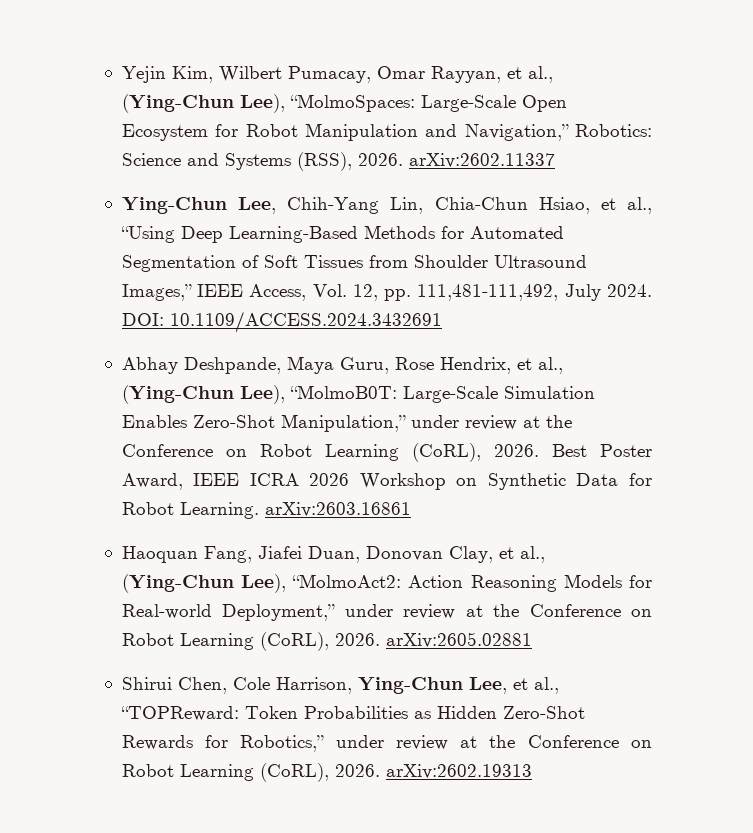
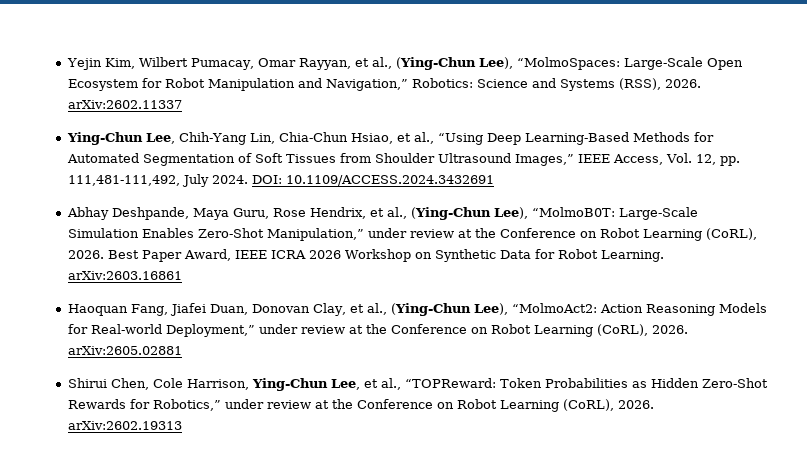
[600,444,652,457] Poster -> [141,250,182,262] Paper

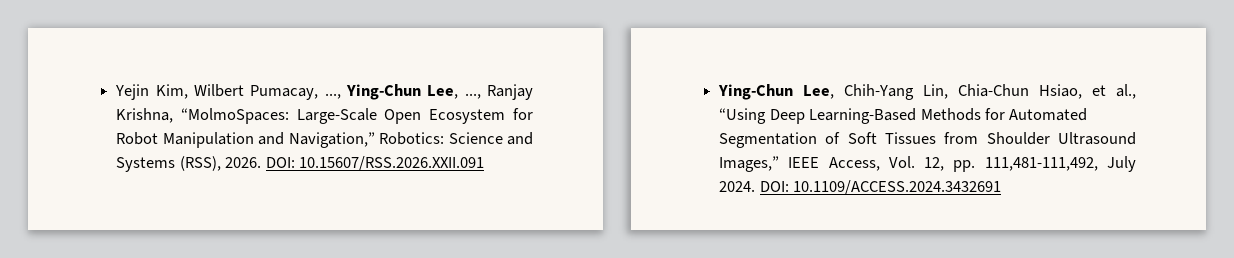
[257,57,513,70] Omar Rayyan, et al., (Ying-Chun Lee), -> [324,84,533,100] [116,108,174,123] ..., Ying-Chun Lee, ..., Ranjay Krishna,
[67,100,182,109] arXiv:2602.11337 -> [265,156,484,171] DOI: 10.15607/RSS.2026.XXII.091
[66,207,698,220] [67,228,757,241] [67,249,664,262] [67,271,182,280] [67,303,767,316] [67,324,688,337] [67,346,182,355] [67,378,768,391] [67,399,654,412] [67,421,182,430] // Abhay Deshpande, Maya Guru, Rose Hendrix, et al., (Ying-Chun Lee), “MolmoB0T: Large-Scale Simulation Enables Zero-Shot Manipulation,” under review at the Conference on Robot Learning (CoRL), 2026. Best Paper Award, IEEE ICRA 2026 Workshop on Synthetic Data for Robot Learning. arXiv:2603.16861 // Haoquan Fang, Jiafei Duan, Donovan Clay, et al., (Ying-Chun Lee), “MolmoAct2: Action Reasoning Models for Real-world Deployment,” under review at the Conference on Robot Learning (CoRL), 2026. arXiv:2605.02881 // Shirui Chen, Cole Harrison, Ying-Chun Lee, et al., “TOPReward: Token Probabilities as Hidden Zero-Shot Rewards for Robotics,” under review at the Conference on Robot Learning (CoRL), 2026. arXiv:2602.19313 -> (1002, 187) none

